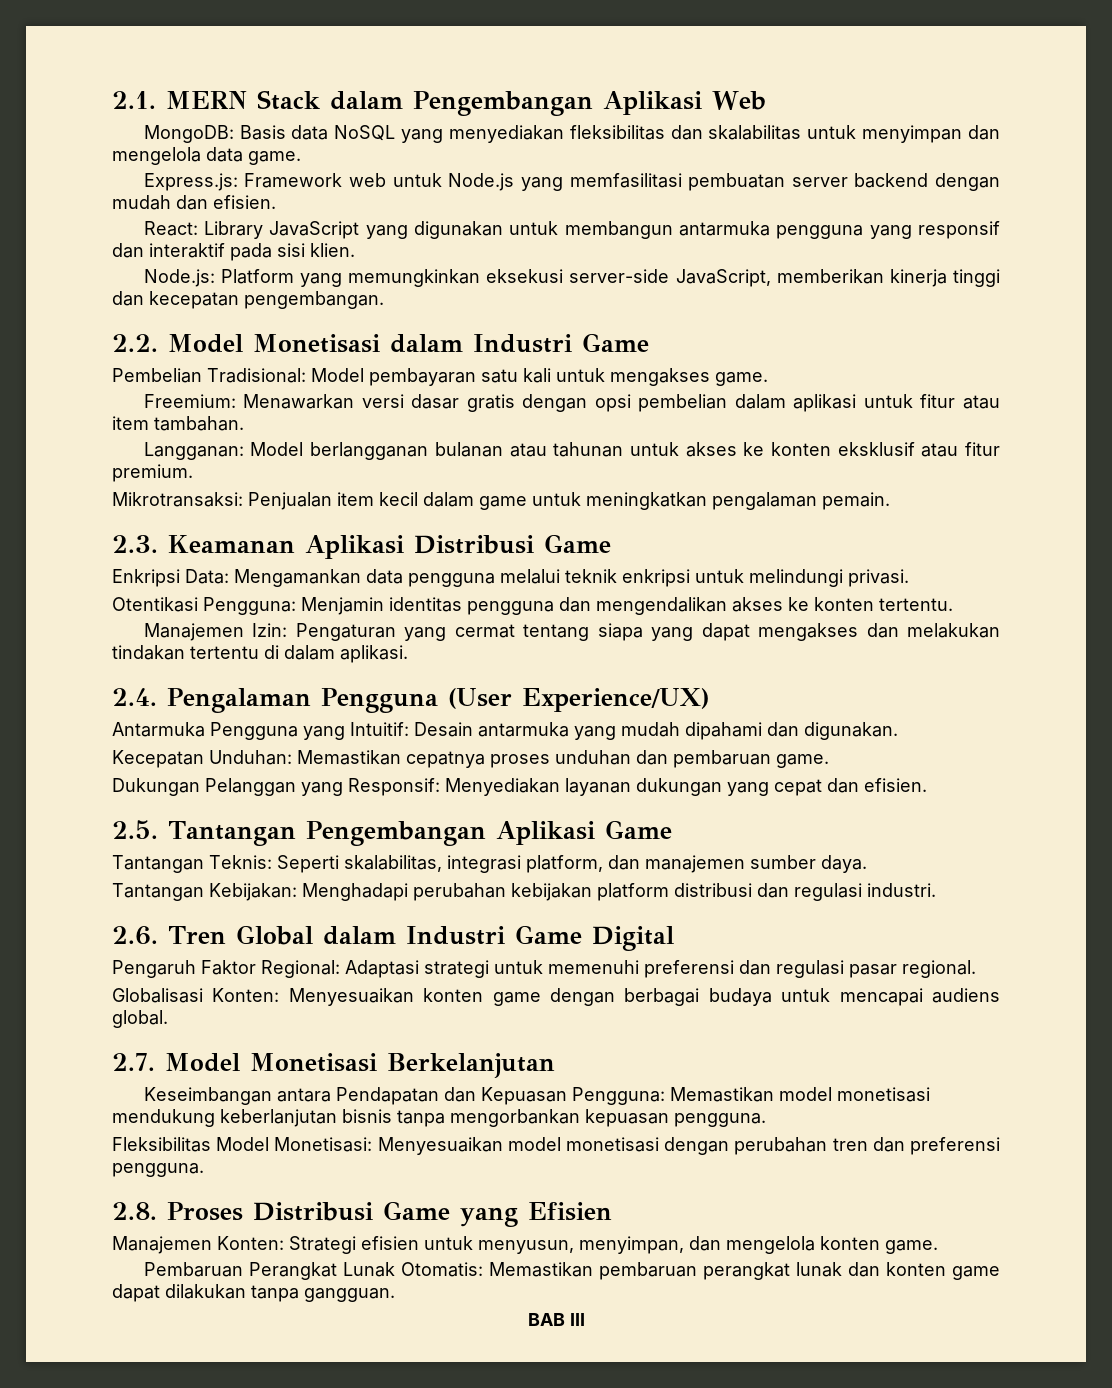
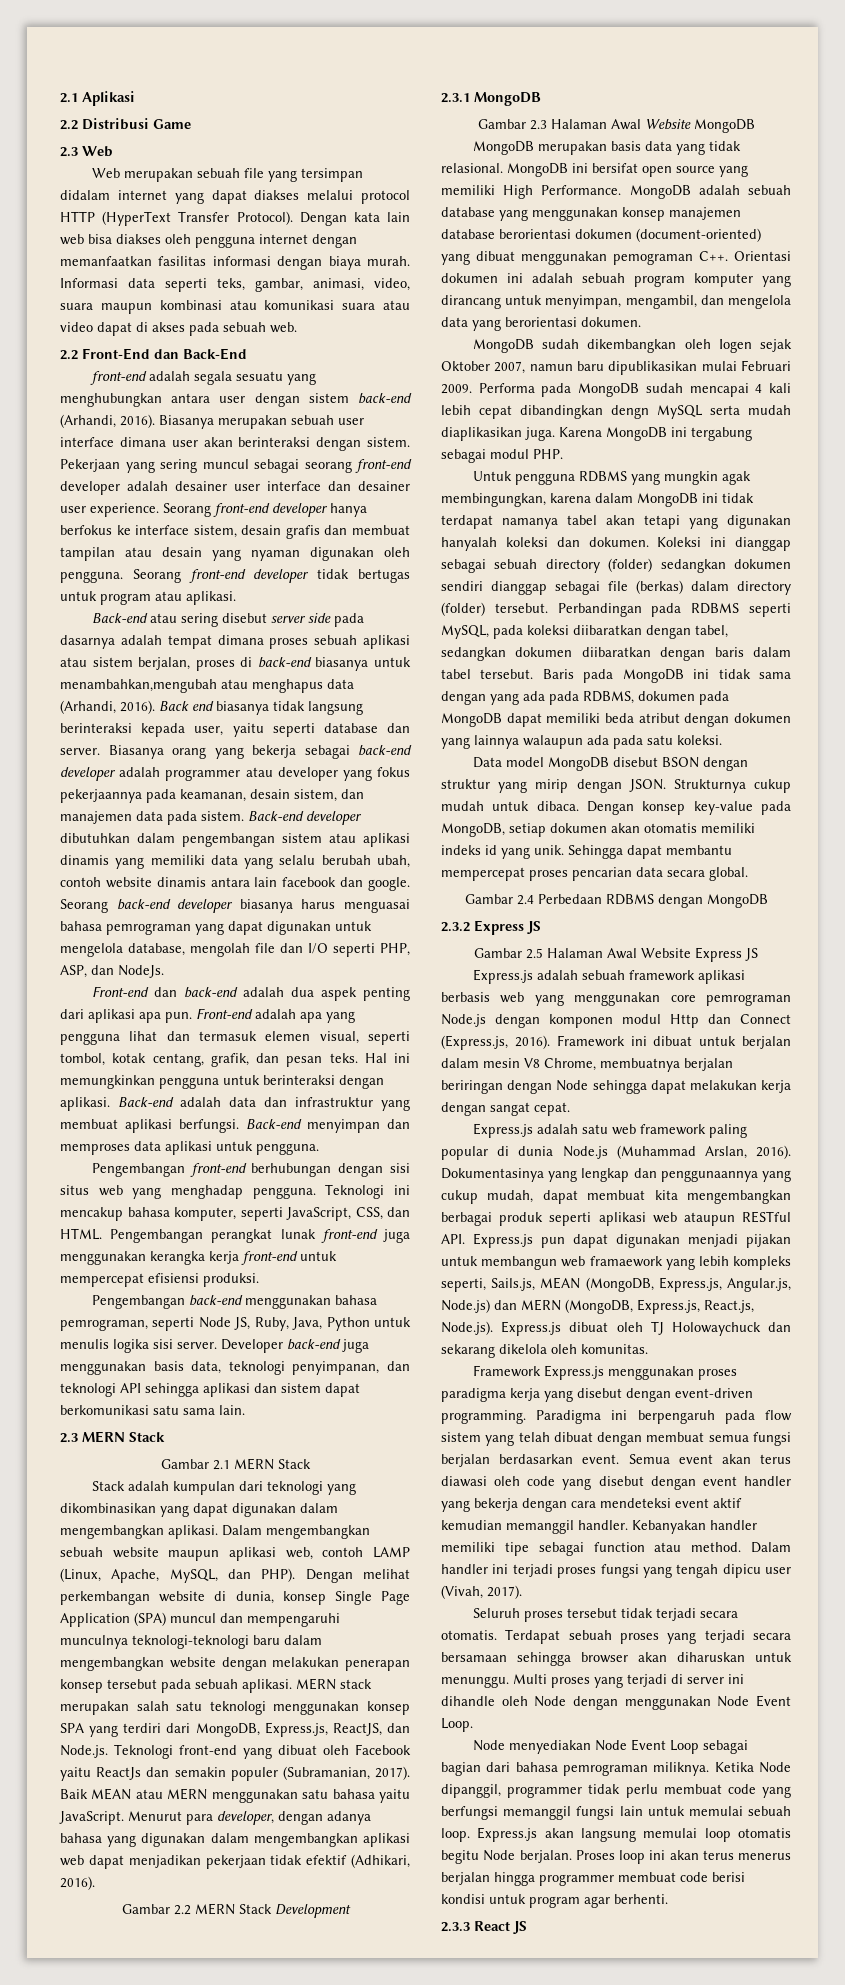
[112,90,766,116] [143,125,1000,143] [112,147,301,165] [143,173,1000,191] [112,195,276,210] [143,221,1000,239] [112,243,355,261] [143,269,1000,287] [112,291,384,309] [112,333,649,353] [112,368,768,386] [143,394,1000,412] [112,416,244,431] [143,442,1001,460] [112,464,193,482] [112,492,890,510] [112,534,611,559] [112,569,909,587] [112,597,953,615] [143,623,1000,641] [112,645,408,663] [112,688,709,713] [112,722,898,740] [112,750,829,768] [112,778,927,796] [112,820,672,846] [112,855,867,873] [112,883,936,901] [112,925,674,951] [112,960,976,978] [112,988,1000,1006] [112,1010,168,1028] [112,1053,555,1078] [143,1087,930,1105] [112,1109,766,1127] [112,1137,1001,1155] [112,1163,204,1177] [112,1201,612,1227] [112,1236,938,1254] [143,1262,1001,1280] [112,1284,395,1302] [527,1313,585,1326] 2.1. MERN Stack dalam Pengembangan Aplikasi Web // MongoDB: Basis data NoSQL yang menyediakan fleksibilitas dan skalabilitas untuk menyimpan dan mengelola data game. // Express.js: Framework web untuk Node.js yang memfasilitasi pembuatan server backend dengan mudah dan efisien. // React: Library JavaScript yang digunakan untuk membangun antarmuka pengguna yang responsif dan interaktif pada sisi klien. // Node.js: Platform yang memungkinkan eksekusi server-side JavaScript, memberikan kinerja tinggi dan kecepatan pengembangan. // 2.2. Model Monetisasi dalam Industri Game // Pembelian Tradisional: Model pembayaran satu kali untuk mengakses game. // Freemium: Menawarkan versi dasar gratis dengan opsi pembelian dalam aplikasi untuk fitur atau item tambahan. // Langganan: Model berlangganan bulanan atau tahunan untuk akses ke konten eksklusif atau fitur premium. // Mikrotransaksi: Penjualan item kecil dalam game untuk meningkatkan pengalaman pemain. // 2.3. Keamanan Aplikasi Distribusi Game // Enkripsi Data: Mengamankan data pengguna melalui teknik enkripsi untuk melindungi privasi. // Otentikasi Pengguna: Menjamin identitas pengguna dan mengendalikan akses ke konten tertentu. // Manajemen Izin: Pengaturan yang cermat tentang siapa yang dapat mengakses dan melakukan tindakan tertentu di dalam aplikasi. // 2.4. Pengalaman Pengguna (User Experience/UX) // Antarmuka Pengguna yang Intuitif: Desain antarmuka yang mudah dipahami dan digunakan. // Kecepatan Unduhan: Memastikan cepatnya proses unduhan dan pembaruan game. // Dukungan Pelanggan yang Responsif: Menyediakan layanan dukungan yang cepat dan efisien. // 2.5. Tantangan Pengembangan Aplikasi Game // Tantangan Teknis: Seperti skalabilitas, integrasi platform, dan manajemen sumber daya. // Tantangan Kebijakan: Menghadapi perubahan kebijakan platform distribusi dan regulasi industri. // 2.6. Tren Global dalam Industri Game Digital // Pengaruh Faktor Regional: Adaptasi strategi untuk memenuhi preferensi dan regulasi pasar regional. // Globalisasi Konten: Menyesuaikan konten game dengan berbagai budaya untuk mencapai audiens global. // 2.7. Model Monetisasi Berkelanjutan // Keseimbangan antara Pendapatan dan Kepuasan Pengguna: Memastikan model monetisasi mendukung keberlanjutan bisnis tanpa mengorbankan kepuasan pengguna. // Fleksibilitas Model Monetisasi: Menyesuaikan model monetisasi dengan perubahan tren dan preferensi pengguna. // 2.8. Proses Distribusi Game yang Efisien // Manajemen Konten: Strategi efisien untuk menyusun, menyimpan, dan mengelola konten game. // Pembaruan Perangkat Lunak Otomatis: Memastikan pembaruan perangkat lunak dan konten game dapat dilakukan tanpa gangguan. // BAB III -> [60,91,135,106] [60,118,191,130] [60,146,113,157] [91,168,363,182] [60,190,411,204] [60,211,410,226] [60,234,357,248] [60,256,410,270] [60,278,410,292] [60,300,410,314] [60,322,297,336] [60,348,247,360] [89,371,316,385] [60,393,412,407] [60,414,364,429] [60,437,410,451] [60,459,412,473] [60,481,410,495] [60,503,367,517] [60,525,410,539] [60,547,410,561] [60,569,410,583] [60,591,236,605] [91,613,364,627] [60,635,411,649] [60,657,411,671] [60,679,354,693] [60,700,363,715] [60,723,410,737] [60,745,412,759] [60,767,410,781] [60,789,364,803] [60,811,362,825] [60,833,410,847] [60,855,410,869] [60,877,410,891] [60,899,410,913] [60,921,372,935] [60,943,410,957] [60,965,164,978] [91,986,410,1001] [60,1008,355,1023] [60,1031,410,1045] [60,1053,410,1067] [60,1075,384,1089] [60,1097,410,1111] [60,1119,410,1133] [60,1141,319,1155] [91,1163,410,1177] [60,1184,410,1199] [60,1207,410,1221] [60,1228,410,1243] [60,1251,337,1265] [60,1273,259,1287] [91,1295,377,1309] [60,1317,411,1331] [60,1339,369,1353] [60,1361,410,1375] [60,1383,360,1397] [60,1405,245,1415] [60,1431,165,1443] [160,1458,311,1470] [91,1481,356,1495] [60,1503,338,1517] [60,1525,370,1539] [60,1547,410,1561] [60,1568,410,1583] [60,1591,410,1605] [60,1612,340,1627] [60,1635,322,1649] [60,1657,410,1671] [60,1678,372,1693] [60,1701,410,1715] [60,1722,410,1737] [60,1744,411,1759] [60,1766,410,1781] [60,1788,410,1803] [59,1811,371,1825] [60,1833,410,1847] [60,1854,410,1869] [60,1876,95,1890] [121,1903,351,1918] [441,92,541,106] [477,119,755,133] [472,141,741,155] [441,163,748,177] [441,185,791,199] [441,207,741,221] [441,228,761,242] [441,251,791,265] [441,273,791,287] [441,295,791,309] [441,317,641,331] [472,339,792,353] [441,360,791,375] [441,383,791,397] [441,405,791,419] [441,427,752,441] [441,449,563,463] [472,471,751,485] [441,493,754,507] [441,515,791,529] [441,537,791,551] [441,558,791,573] [441,580,791,595] [441,602,791,617] [441,625,728,639] [441,647,791,661] [441,669,791,683] [441,691,729,705] [441,713,791,727] [441,735,722,749] [472,757,748,771] [441,779,791,793] [441,801,791,815] [441,823,755,837] [441,845,732,859] [441,867,748,881] [464,894,768,908] [441,920,541,935] [474,947,758,962] [472,969,745,984] [441,992,791,1006] [441,1014,791,1028] [441,1035,791,1050] [441,1058,733,1072] [441,1080,791,1094] [441,1102,570,1116] [472,1123,747,1138] [441,1145,791,1160] [441,1168,791,1182] [441,1190,791,1204] [441,1211,791,1226] [441,1233,791,1248] [441,1256,791,1270] [441,1277,791,1292] [441,1299,754,1314] [441,1321,791,1336] [441,1344,648,1358] [472,1365,737,1380] [441,1388,753,1402] [441,1410,792,1424] [441,1432,791,1446] [441,1454,791,1467] [441,1476,791,1490] [441,1498,742,1512] [441,1520,757,1534] [441,1542,791,1556] [441,1564,791,1578] [441,1585,522,1599] [472,1608,738,1622] [441,1629,791,1644] [441,1652,792,1666] [441,1674,744,1688] [441,1695,791,1710] [441,1718,473,1732] [472,1739,748,1754] [441,1762,791,1776] [441,1784,791,1798] [441,1806,791,1820] [441,1827,791,1842] [441,1850,791,1864] [441,1872,745,1886] [441,1894,668,1908] [441,1921,527,1934] 2.1 Aplikasi // 2.2 Distribusi Game // 2.3 Web // Web merupakan sebuah file yang tersimpan didalam internet yang dapat diakses melalui protocol HTTP (HyperText Transfer Protocol). Dengan kata lain web bisa diakses oleh pengguna internet dengan memanfaatkan fasilitas informasi dengan biaya murah. Informasi data seperti teks, gambar, animasi, video, suara maupun kombinasi atau komunikasi suara atau video dapat di akses pada sebuah web. // 2.2 Front-End dan Back-End // front-end adalah segala sesuatu yang menghubungkan antara user dengan sistem back-end (Arhandi, 2016). Biasanya merupakan sebuah user interface dimana user akan berinteraksi dengan sistem. Pekerjaan yang sering muncul sebagai seorang front-end developer adalah desainer user interface dan desainer user experience. Seorang front-end developer hanya berfokus ke interface sistem, desain grafis dan membuat tampilan atau desain yang nyaman digunakan oleh pengguna. Seorang front-end developer tidak bertugas untuk program atau aplikasi. // Back-end atau sering disebut server side pada dasarnya adalah tempat dimana proses sebuah aplikasi atau sistem berjalan, proses di back-end biasanya untuk menambahkan,mengubah atau menghapus data (Arhandi, 2016). Back end biasanya tidak langsung berinteraksi kepada user, yaitu seperti database dan server. Biasanya orang yang bekerja sebagai back-end developer adalah programmer atau developer yang fokus pekerjaannya pada keamanan, desain sistem, dan manajemen data pada sistem. Back-end developer dibutuhkan dalam pengembangan sistem atau aplikasi dinamis yang memiliki data yang selalu berubah ubah, contoh website dinamis antara lain facebook dan google. Seorang back-end developer biasanya harus menguasai bahasa pemrograman yang dapat digunakan untuk mengelola database, mengolah file dan I/O seperti PHP, ASP, dan NodeJs. // Front-end dan back-end adalah dua aspek penting dari aplikasi apa pun. Front-end adalah apa yang pengguna lihat dan termasuk elemen visual, seperti tombol, kotak centang, grafik, dan pesan teks. Hal ini memungkinkan pengguna untuk berinteraksi dengan aplikasi. Back-end adalah data dan infrastruktur yang membuat aplikasi berfungsi. Back-end menyimpan dan memproses data aplikasi untuk pengguna. // Pengembangan front-end berhubungan dengan sisi situs web yang menghadap pengguna. Teknologi ini mencakup bahasa komputer, seperti JavaScript, CSS, dan HTML. Pengembangan perangkat lunak front-end juga menggunakan kerangka kerja front-end untuk mempercepat efisiensi produksi. // Pengembangan back-end menggunakan bahasa pemrograman, seperti Node JS, Ruby, Java, Python untuk menulis logika sisi server. Developer back-end juga menggunakan basis data, teknologi penyimpanan, dan teknologi API sehingga aplikasi dan sistem dapat berkomunikasi satu sama lain. // 2.3 MERN Stack // Gambar 2.1 MERN Stack // Stack adalah kumpulan dari teknologi yang dikombinasikan yang dapat digunakan dalam mengembangkan aplikasi. Dalam mengembangkan sebuah website maupun aplikasi web, contoh LAMP (Linux, Apache, MySQL, dan PHP). Dengan melihat perkembangan website di dunia, konsep Single Page Application (SPA) muncul dan mempengaruhi munculnya teknologi-teknologi baru dalam mengembangkan website dengan melakukan penerapan konsep tersebut pada sebuah aplikasi. MERN stack merupakan salah satu teknologi menggunakan konsep SPA yang terdiri dari MongoDB, Express.js, ReactJS, dan Node.js. Teknologi front-end yang dibuat oleh Facebook yaitu ReactJs dan semakin populer (Subramanian, 2017). Baik MEAN atau MERN menggunakan satu bahasa yaitu JavaScript. Menurut para developer, dengan adanya bahasa yang digunakan dalam mengembangkan aplikasi web dapat menjadikan pekerjaan tidak efektif (Adhikari, 2016). // Gambar 2.2 MERN Stack Development // 2.3.1 MongoDB // Gambar 2.3 Halaman Awal Website MongoDB // MongoDB merupakan basis data yang tidak relasional. MongoDB ini bersifat open source yang memiliki High Performance. MongoDB adalah sebuah database yang menggunakan konsep manajemen database berorientasi dokumen (document-oriented) yang dibuat menggunakan pemograman C++. Orientasi dokumen ini adalah sebuah program komputer yang dirancang untuk menyimpan, mengambil, dan mengelola data yang berorientasi dokumen. // MongoDB sudah dikembangkan oleh Iogen sejak Oktober 2007, namun baru dipublikasikan mulai Februari 2009. Performa pada MongoDB sudah mencapai 4 kali lebih cepat dibandingkan dengn MySQL serta mudah diaplikasikan juga. Karena MongoDB ini tergabung sebagai modul PHP. // Untuk pengguna RDBMS yang mungkin agak membingungkan, karena dalam MongoDB ini tidak terdapat namanya tabel akan tetapi yang digunakan hanyalah koleksi dan dokumen. Koleksi ini dianggap sebagai sebuah directory (folder) sedangkan dokumen sendiri dianggap sebagai file (berkas) dalam directory (folder) tersebut. Perbandingan pada RDBMS seperti MySQL, pada koleksi diibaratkan dengan tabel, sedangkan dokumen diibaratkan dengan baris dalam tabel tersebut. Baris pada MongoDB ini tidak sama dengan yang ada pada RDBMS, dokumen pada MongoDB dapat memiliki beda atribut dengan dokumen yang lainnya walaupun ada pada satu koleksi. // Data model MongoDB disebut BSON dengan struktur yang mirip dengan JSON. Strukturnya cukup mudah untuk dibaca. Dengan konsep key-value pada MongoDB, setiap dokumen akan otomatis memiliki indeks id yang unik. Sehingga dapat membantu mempercepat proses pencarian data secara global. // Gambar 2.4 Perbedaan RDBMS dengan MongoDB // 2.3.2 Express JS // Gambar 2.5 Halaman Awal Website Express JS // Express.js adalah sebuah framework aplikasi berbasis web yang menggunakan core pemrograman Node.js dengan komponen modul Http dan Connect (Express.js, 2016). Framework ini dibuat untuk berjalan dalam mesin V8 Chrome, membuatnya berjalan beriringan dengan Node sehingga dapat melakukan kerja dengan sangat cepat. // Express.js adalah satu web framework paling popular di dunia Node.js (Muhammad Arslan, 2016). Dokumentasinya yang lengkap dan penggunaannya yang cukup mudah, dapat membuat kita mengembangkan berbagai produk seperti aplikasi web ataupun RESTful API. Express.js pun dapat digunakan menjadi pijakan untuk membangun web framaework yang lebih kompleks seperti, Sails.js, MEAN (MongoDB, Express.js, Angular.js, Node.js) dan MERN (MongoDB, Express.js, React.js, Node.js). Express.js dibuat oleh TJ Holowaychuck dan sekarang dikelola oleh komunitas. // Framework Express.js menggunakan proses paradigma kerja yang disebut dengan event-driven programming. Paradigma ini berpengaruh pada flow sistem yang telah dibuat dengan membuat semua fungsi berjalan berdasarkan event. Semua event akan terus diawasi oleh code yang disebut dengan event handler yang bekerja dengan cara mendeteksi event aktif kemudian memanggil handler. Kebanyakan handler memiliki tipe sebagai function atau method. Dalam handler ini terjadi proses fungsi yang tengah dipicu user (Vivah, 2017). // Seluruh proses tersebut tidak terjadi secara otomatis. Terdapat sebuah proses yang terjadi secara bersamaan sehingga browser akan diharuskan untuk menunggu. Multi proses yang terjadi di server ini dihandle oleh Node dengan menggunakan Node Event Loop. // Node menyediakan Node Event Loop sebagai bagian dari bahasa pemrograman miliknya. Ketika Node dipanggil, programmer tidak perlu membuat code yang berfungsi memanggil fungsi lain untuk memulai sebuah loop. Express.js akan langsung memulai loop otomatis begitu Node berjalan. Proses loop ini akan terus menerus berjalan hingga programmer membuat code berisi kondisi untuk program agar berhenti. // 2.3.3 React JS

